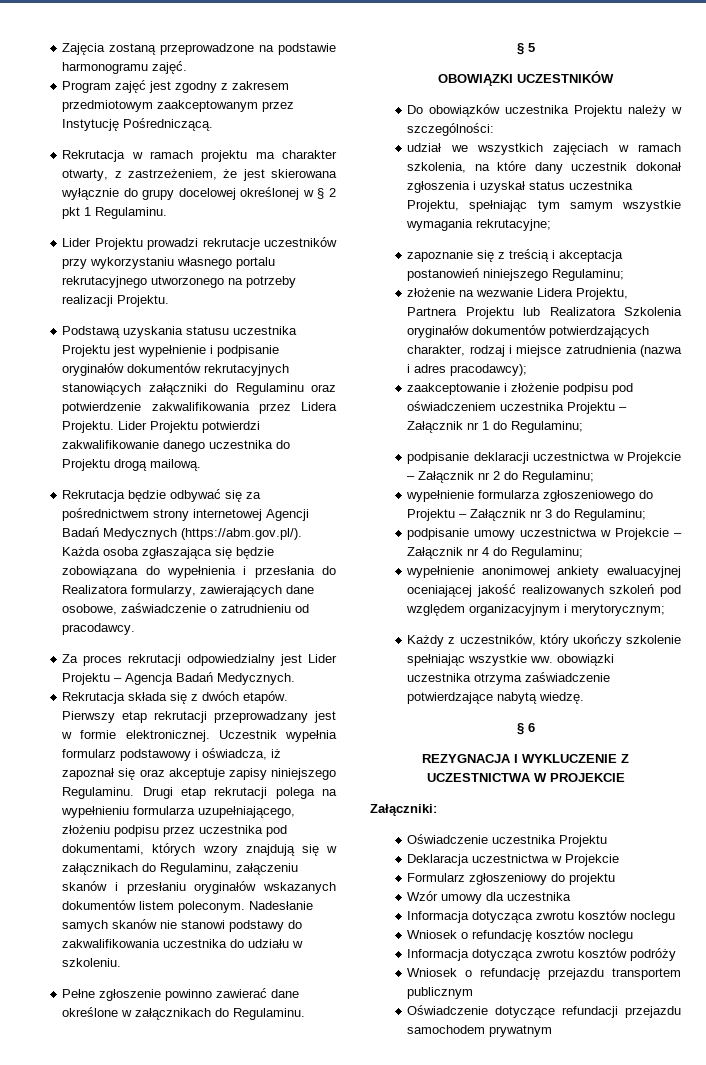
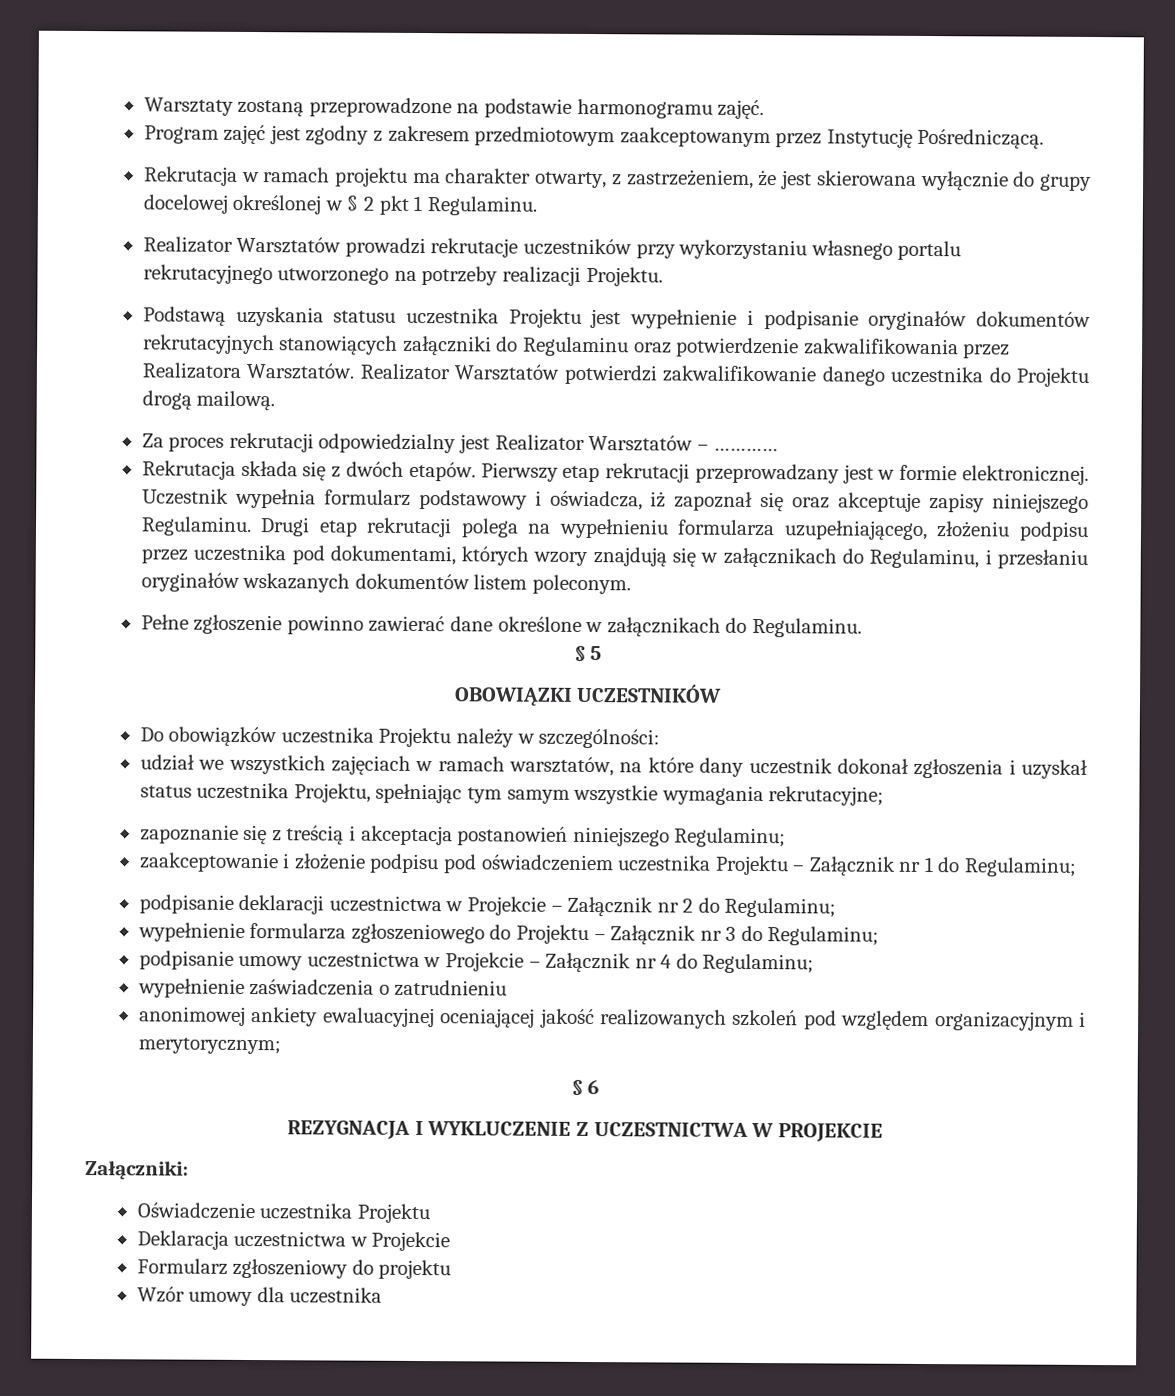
[62,43,106,55] Zajęcia -> [143,97,234,116] Warsztaty
[62,238,143,250] Lider Projektu -> [142,236,342,254] Realizator Warsztatów
[301,402,337,411] [62,421,199,433] Lidera Projektu. Lider Projektu -> [141,362,560,381] Realizatora Warsztatów. Realizator Warsztatów
[62,489,262,502] [62,508,310,521] [62,527,303,540] [62,547,275,559] [62,566,336,578] [62,585,315,597] [62,603,310,615] [62,623,136,635] // Rekrutacja będzie odbywać się za pośrednictwem strony internetowej Agencji Badań Medycznych (https://abm.gov.pl/). Każda osoba zgłaszająca się będzie zobowiązana do wypełnienia i przesłania do Realizatora formularzy, zawierających dane osobowe, zaświadczenie o zatrudnieniu od pracodawcy. -> (276, 400) none
[308,654,337,663] [62,672,296,685] Lider Projektu – Agencja Badań Medycznych. -> [494,434,779,452] Realizator Warsztatów – …………
[236,863,299,875] [62,881,108,891] załączeniu skanów -> (980, 558) none
[249,901,314,910] [62,919,303,932] [62,939,304,948] [62,958,122,967] Nadesłanie samych skanów nie stanowi podstawy do zakwalifikowania uczestnika do udziału w szkoleniu. -> (631, 584) none
[407,162,467,173] szkolenia, -> [509,756,615,777] warsztatów,
[407,288,629,300] [407,307,682,319] [407,325,650,338] [407,345,682,357] [407,364,528,376] // złożenie na wezwanie Lidera Projektu, Partnera Projektu lub Realizatora Szkolenia oryginałów dokumentów potwierdzających charakter, rodzaj i miejsce zatrudnienia (nazwa i adres pracodawcy); -> (787, 837) none
(475, 572) none -> [249,978,508,997] zaświadczenia o zatrudnieniu //
[407,634,681,647] [407,654,615,666] [407,672,611,685] [407,692,585,704] // Każdy z uczestników, który ukończy szkolenie spełniając wszystkie ww. obowiązki uczestnika otrzyma zaświadczenie potwierdzające nabytą wiedzę. -> (281, 1046) none
[407,910,676,923] [407,929,634,942] [407,948,677,961] [407,968,681,980] [407,987,474,999] [407,1005,681,1018] [407,1025,553,1037] // Informacja dotycząca zwrotu kosztów noclegu // Wniosek o refundację kosztów noclegu // Informacja dotycząca zwrotu kosztów podróży // Wniosek o refundację przejazdu transportem publicznym // Oświadczenie dotyczące refundacji przejazdu samochodem prywatnym -> (383, 1295) none

